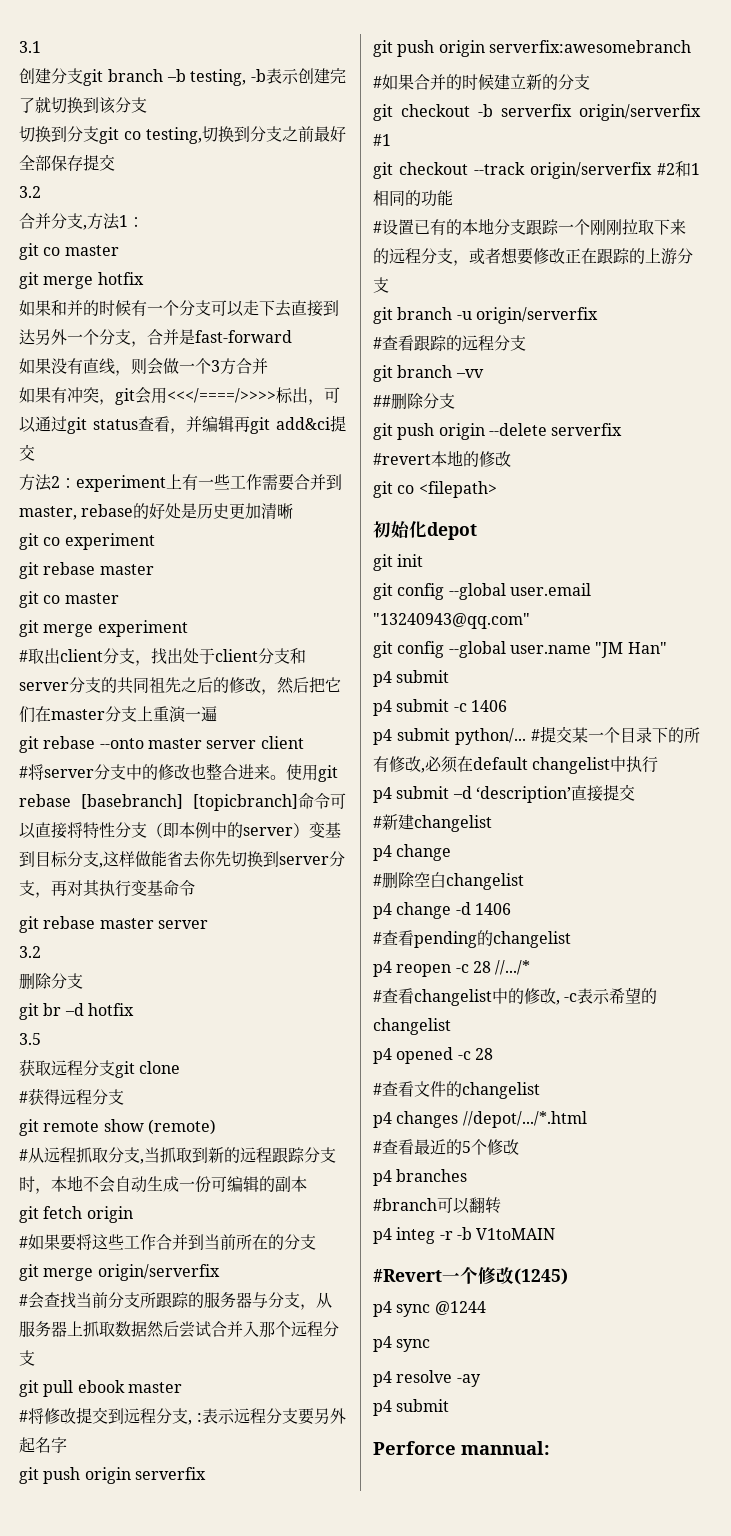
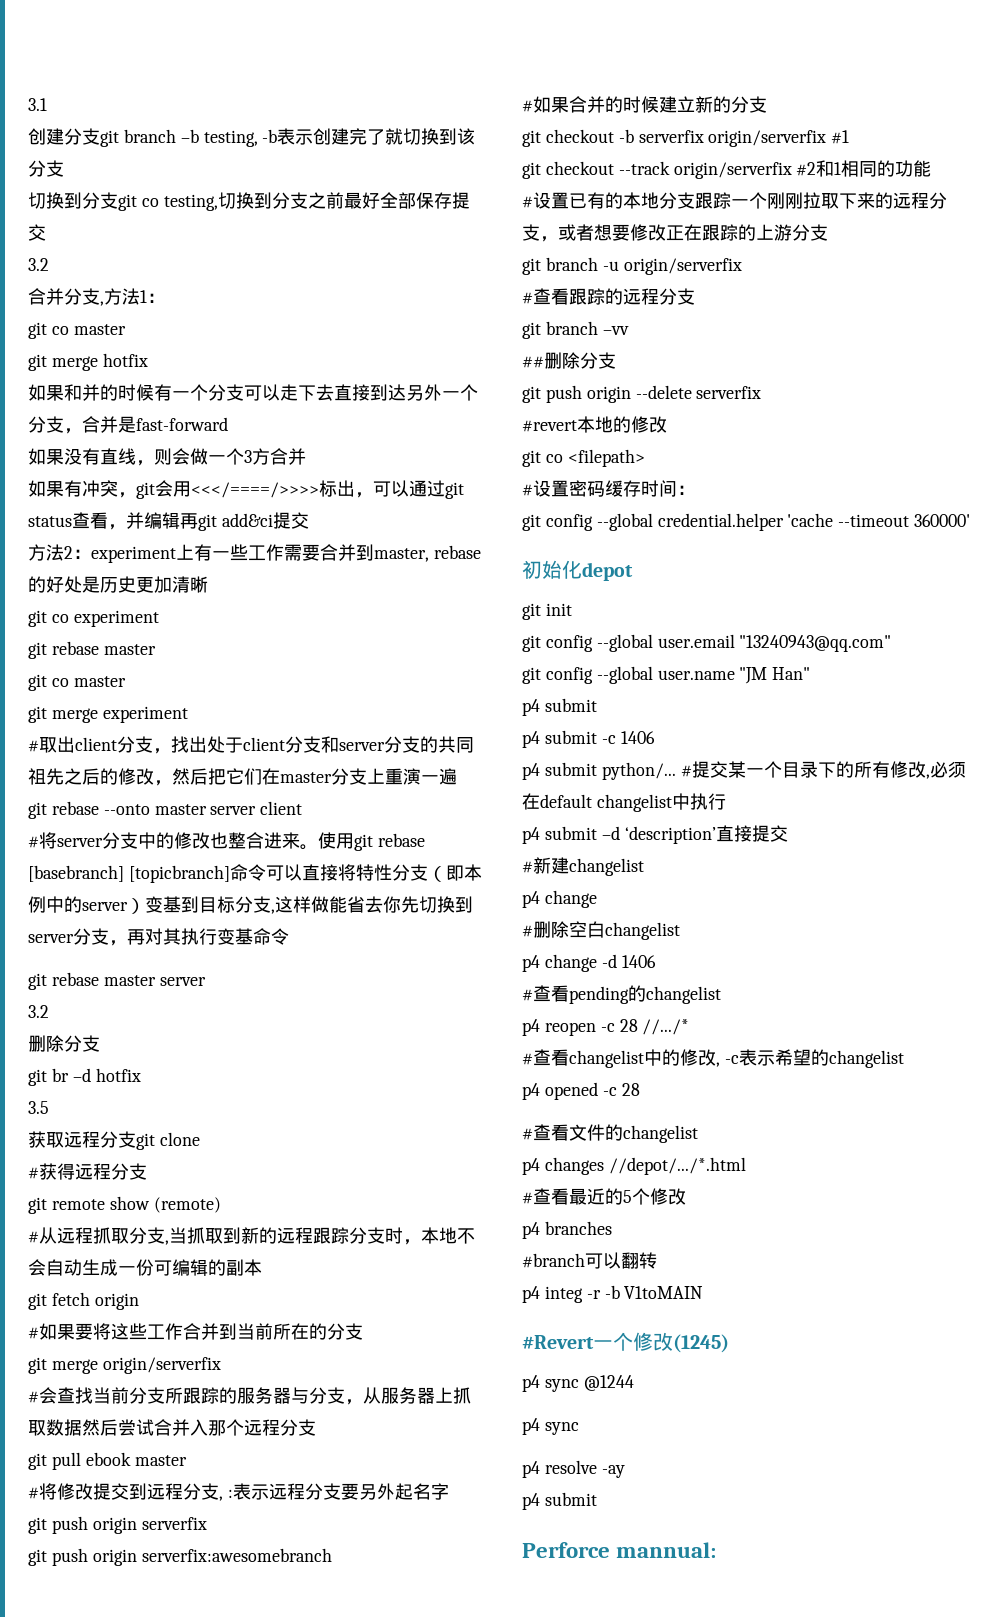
(497, 489) none -> [522,480,695,497] [522,513,971,531] // #设置密码缓存时间： // git config --global credential.helper 'cache --timeout 360000'

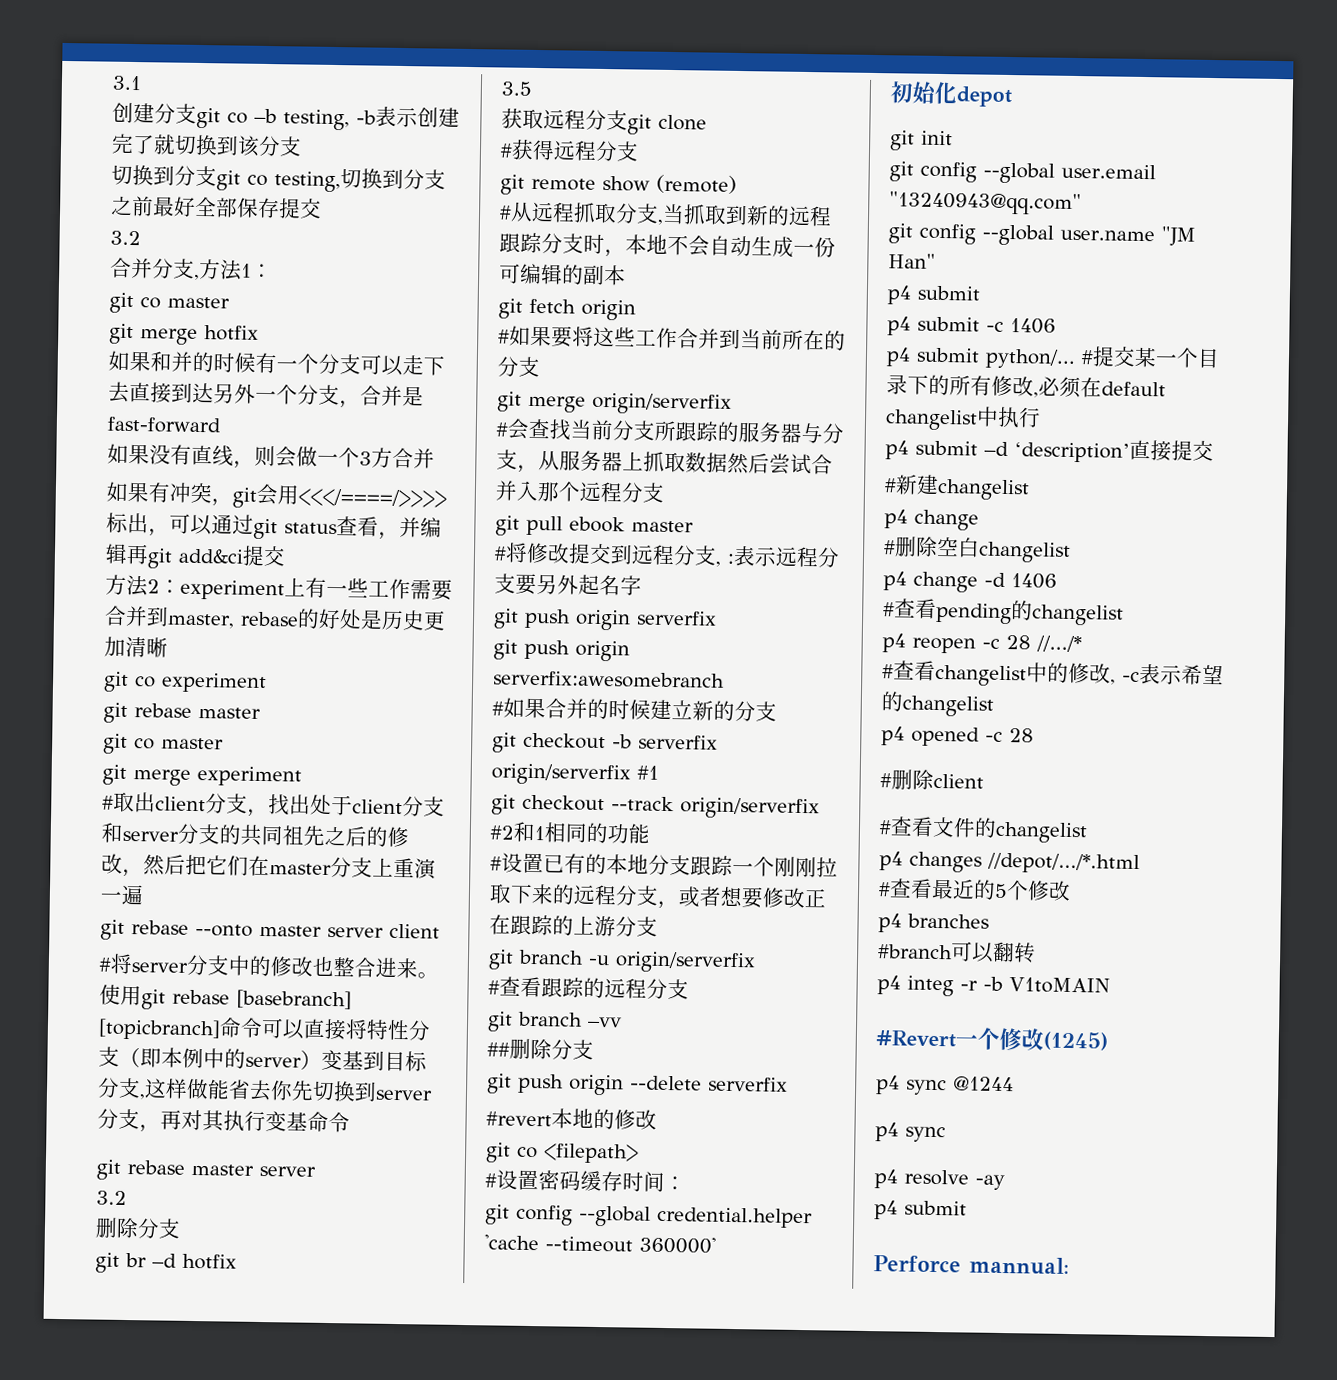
[123,129,176,143] branch -> [227,112,248,124] co
(640, 1089) none -> [880,769,984,790] // #删除client

